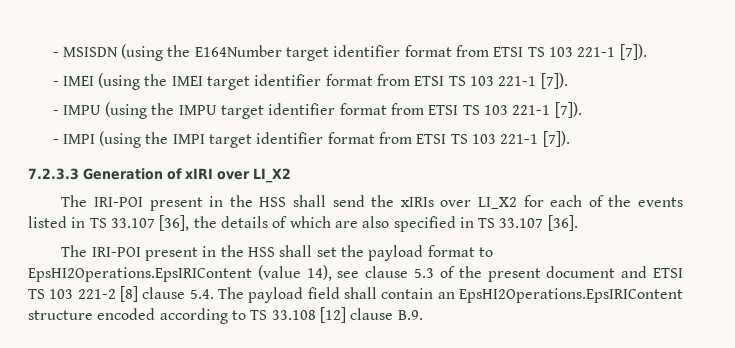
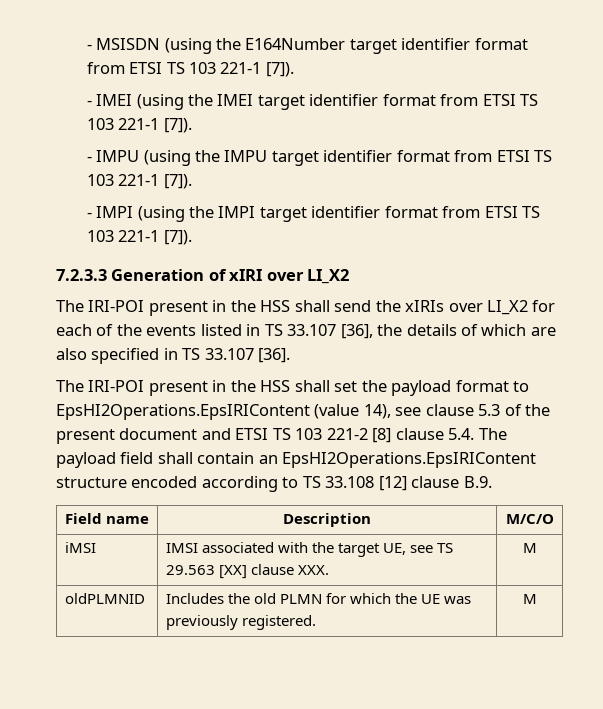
(423, 315) none -> [64,513,150,524] [283,513,371,527] [505,514,554,524] [64,542,96,553] [165,542,454,557] [165,564,329,579] [522,543,537,553] [64,593,145,604] [165,593,472,604] [165,615,316,630] [522,594,537,604] // Field name | Description | M/C/O // iMSI | IMSI associated with the target UE, see TS 29.563 [XX] clause XXX. | M // oldPLMNID | Includes the old PLMN for which the UE was previously registered. | M

